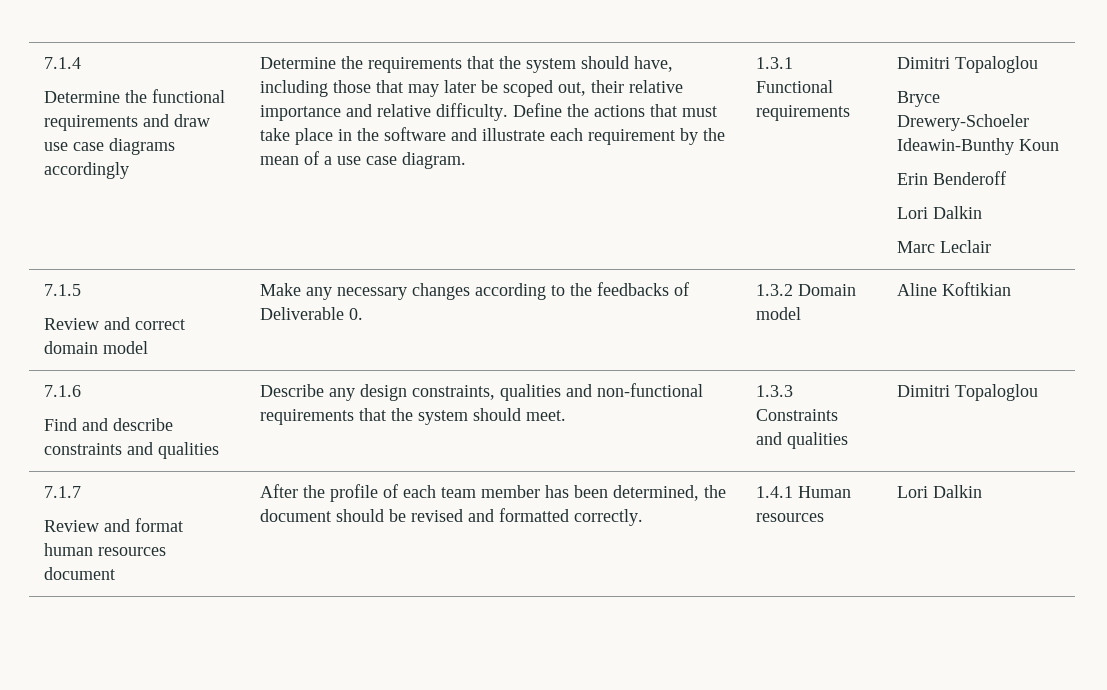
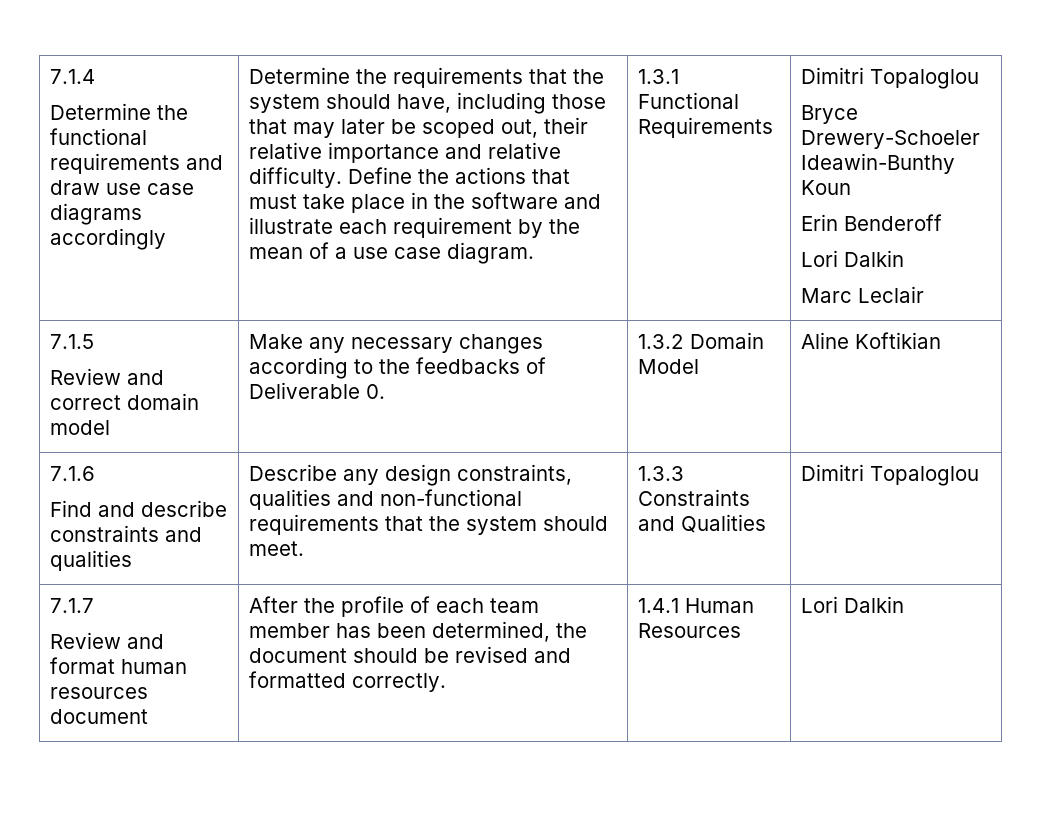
[756,105,851,121] requirements -> [638,117,774,138] Requirements
[756,307,802,320] model -> [638,359,700,374] Model
[787,432,849,449] qualities -> [681,514,767,533] Qualities
[756,513,825,522] resources -> [638,623,742,638] Resources

